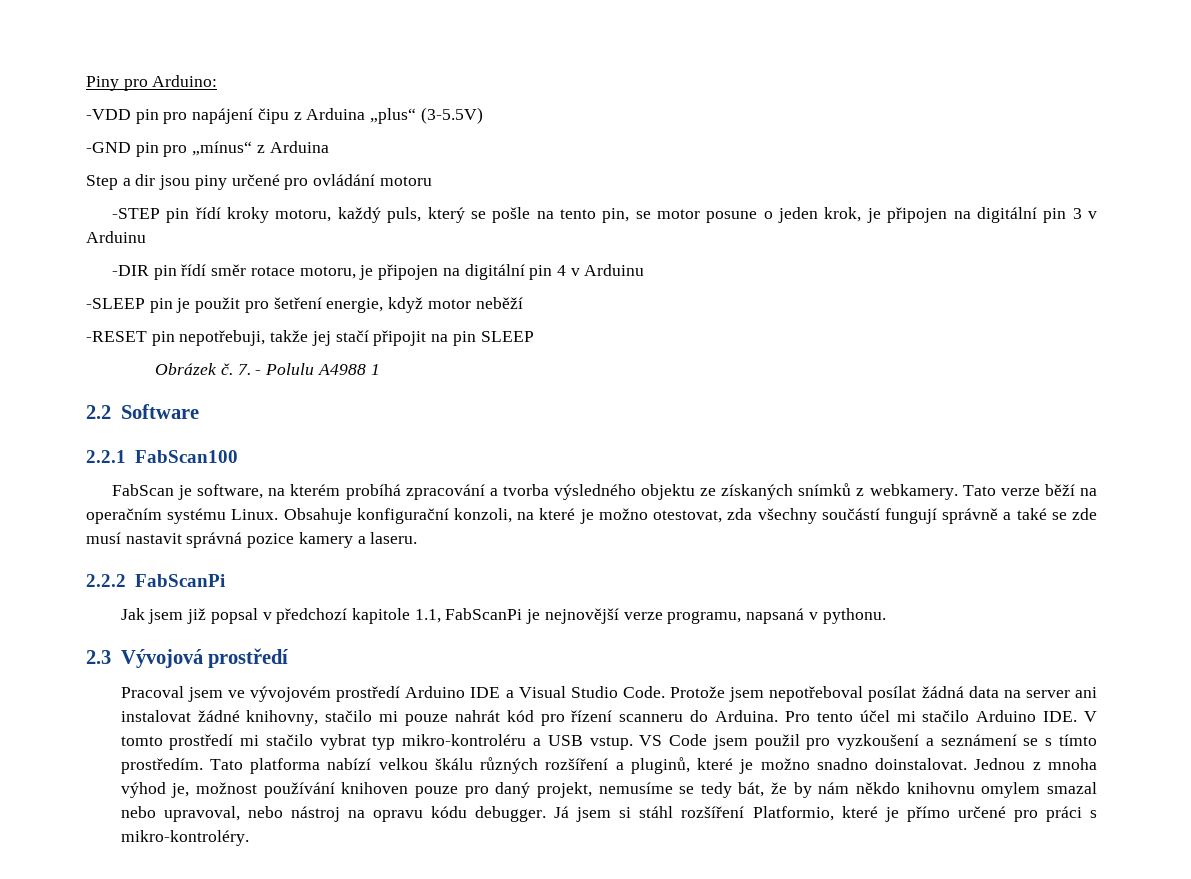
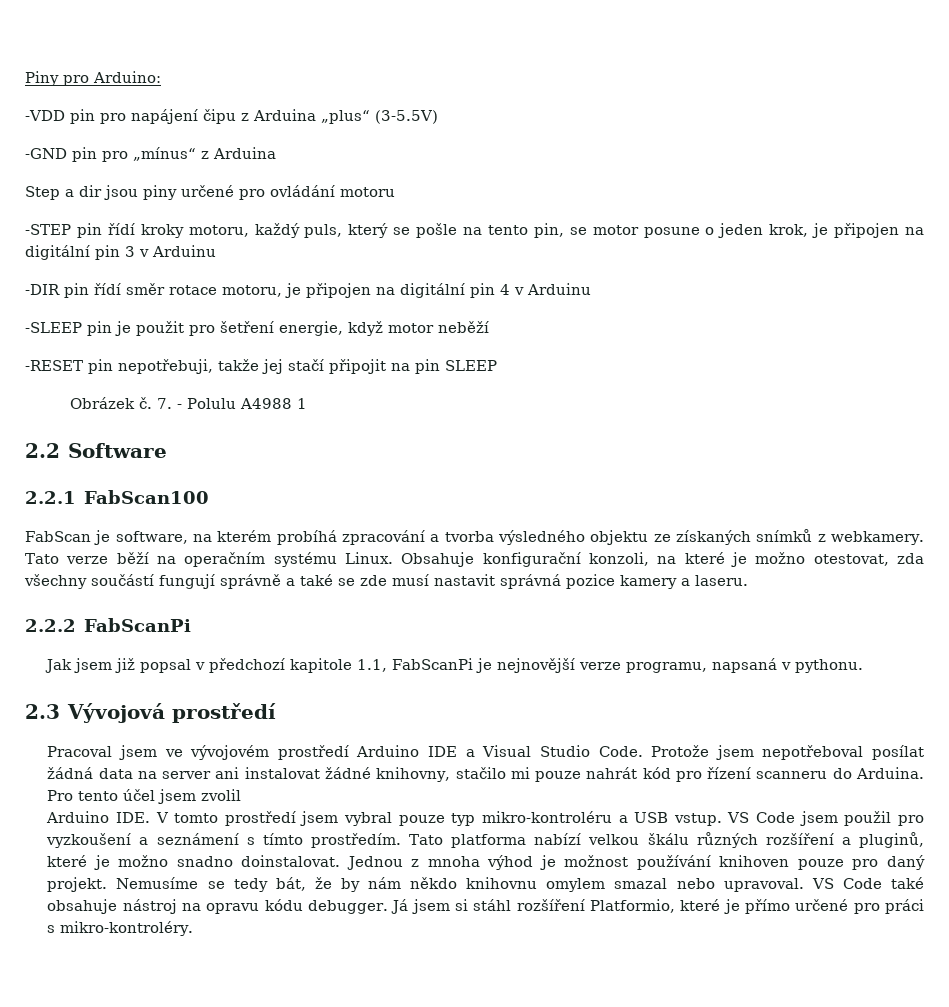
[896,710,970,722] mi stačilo -> [158,789,242,804] jsem zvolil //
[240,734,366,750] mi stačilo vybrat -> [300,811,445,826] jsem vybral pouze
[1023,738,1039,746] se -> (239, 839) none
[171,783,190,798] je, -> [539,855,556,870] je
[536,782,673,798] projekt, nemusíme -> [47,877,199,892] projekt. Nemusíme
[163,806,283,822] upravoval, nebo -> [723,877,924,892] [47,899,118,914] upravoval. VS Code také obsahuje

